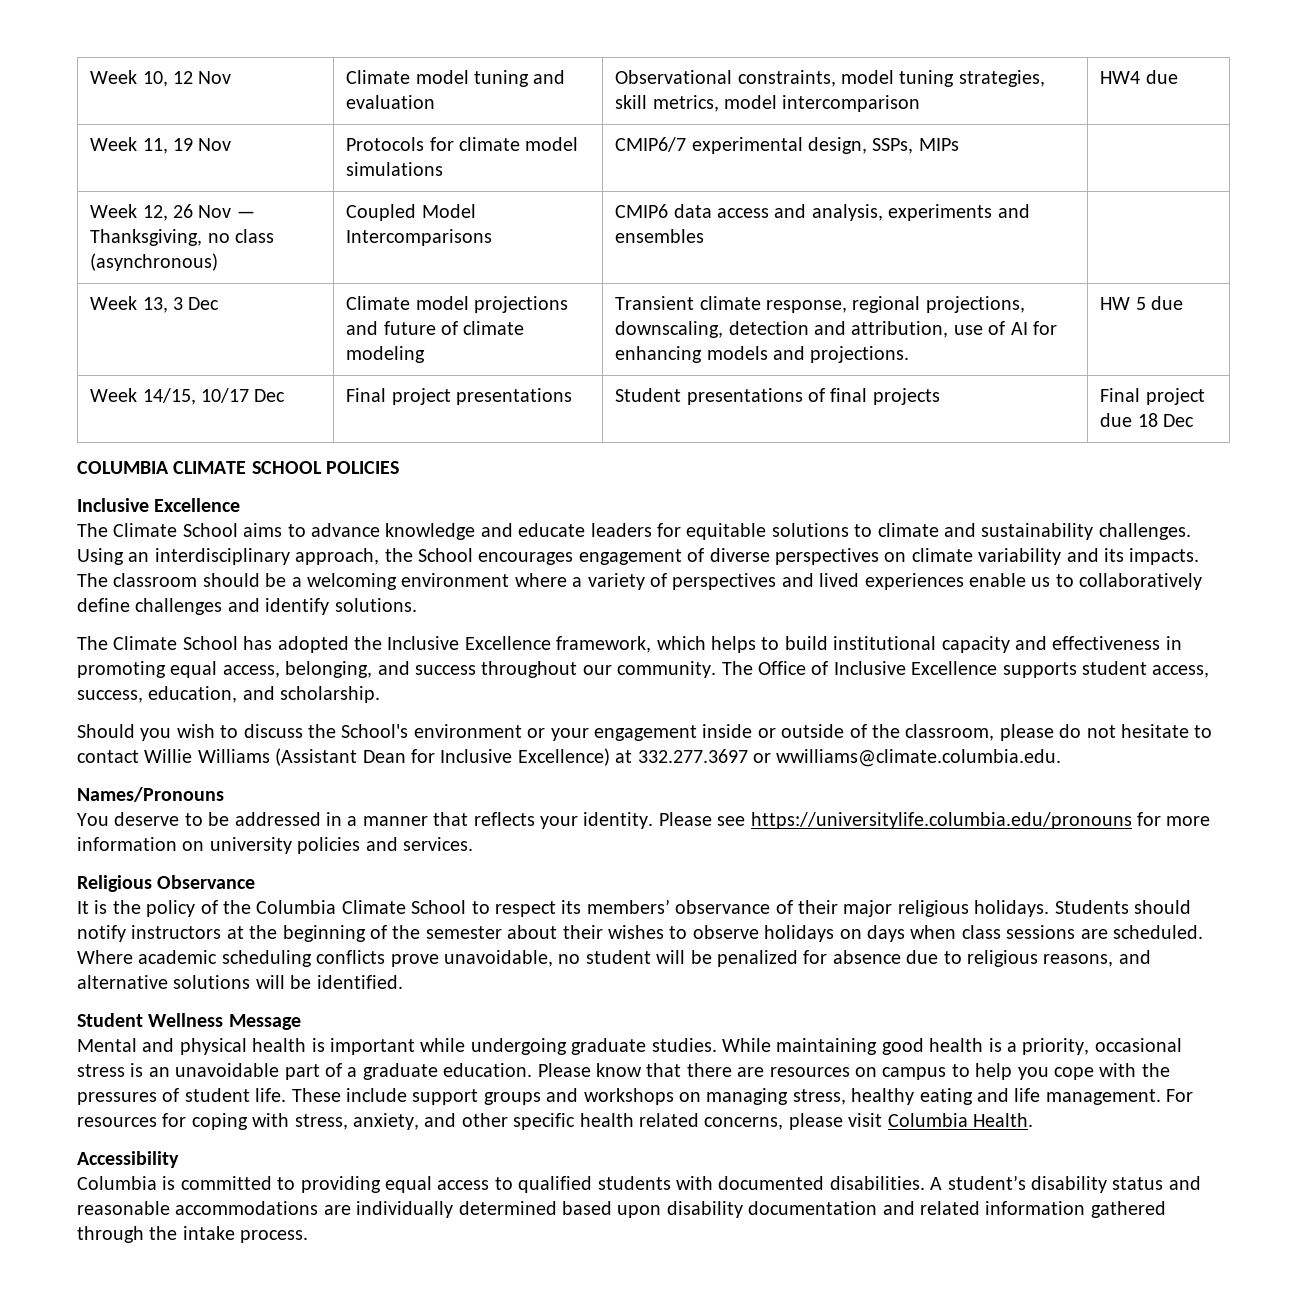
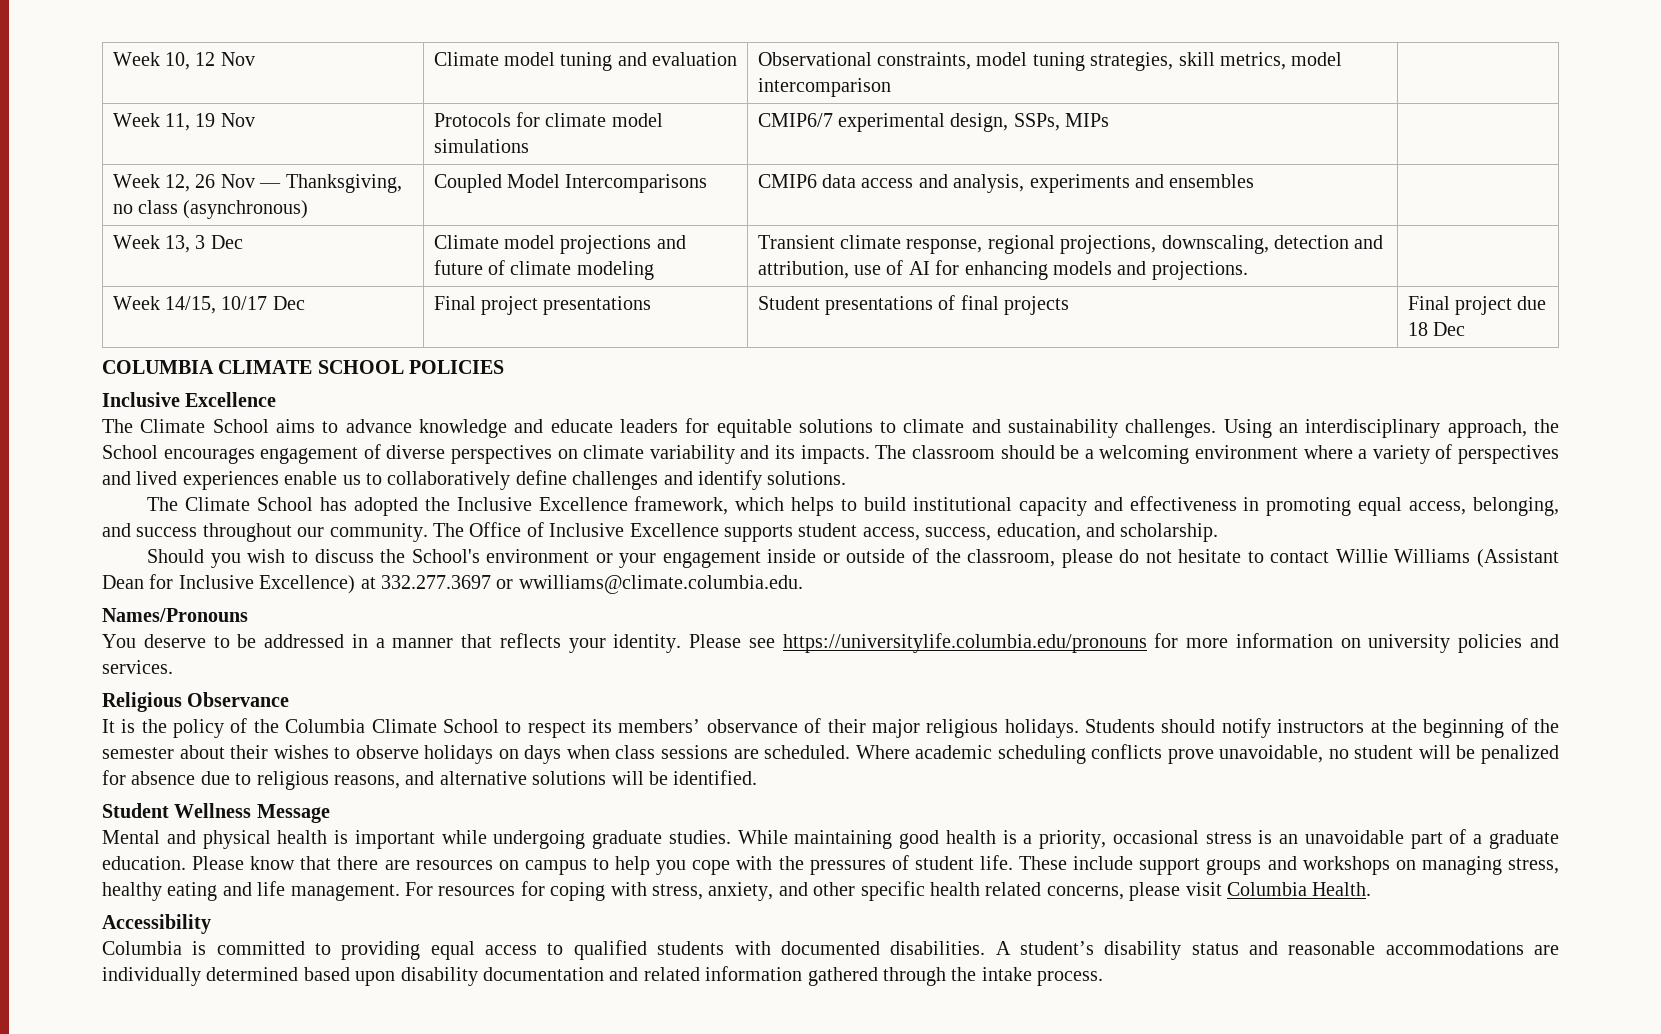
[1100,70,1178,84] HW4 due -> (891, 87) none
[1100,296,1183,310] HW 5 due -> (1248, 270) none

